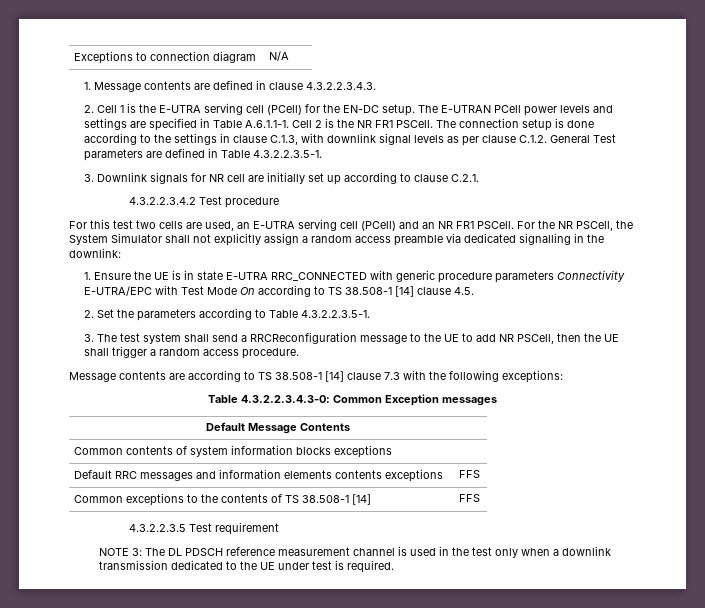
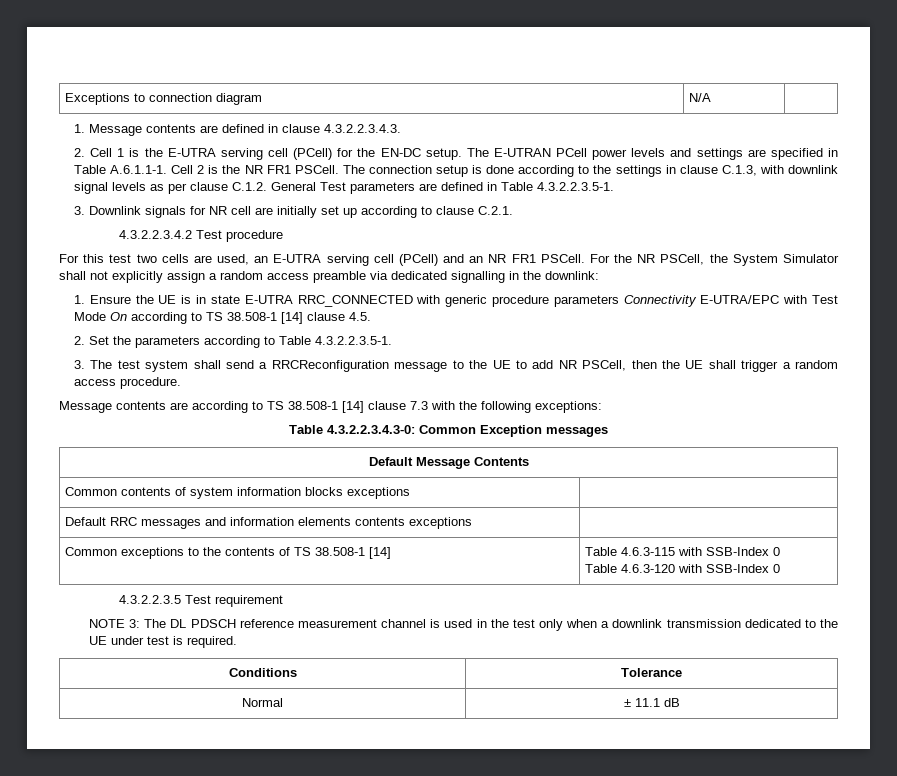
[459,470,481,478] FFS -> (472, 523) none
[459,494,481,502] FFS -> [584,547,780,556] [584,564,780,573] Table 4.6.3-115 with SSB-Index 0 // Table 4.6.3-120 with SSB-Index 0
(394, 566) none -> [228,668,297,677] [621,668,682,677] [242,698,283,707] [623,698,680,707] // Conditions | Tolerance // Normal | ± 11.1 dB

